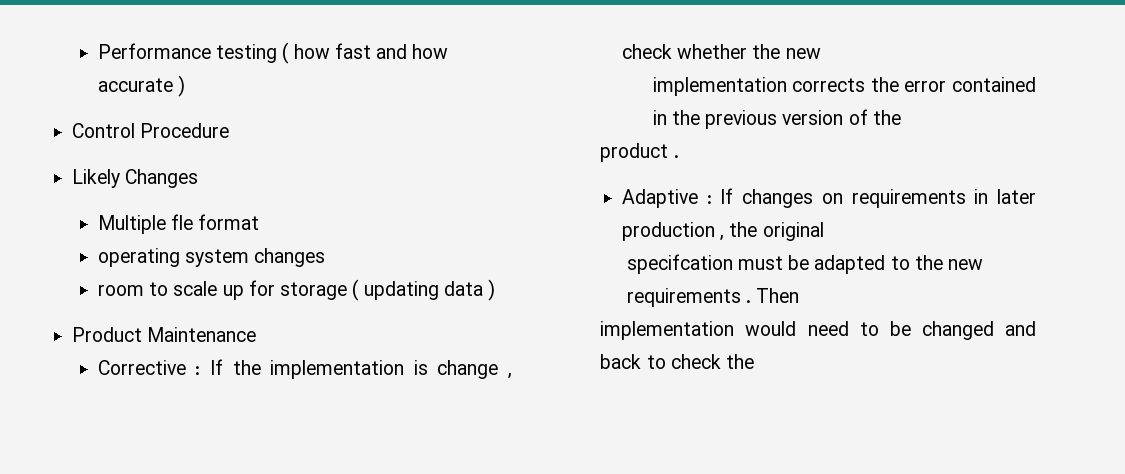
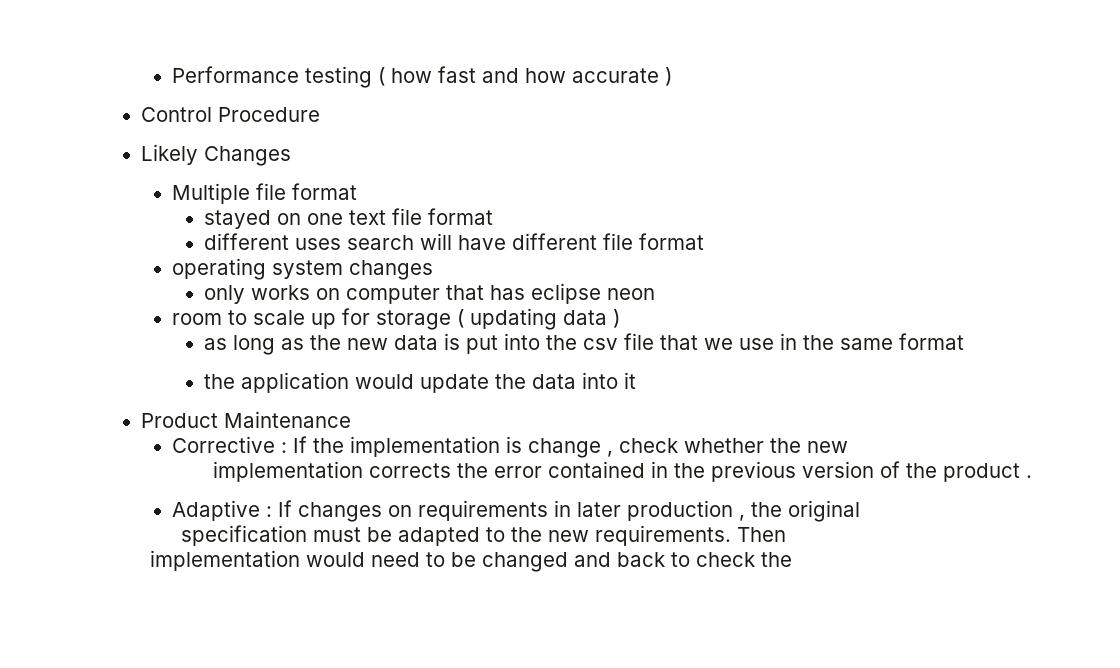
[171,214,260,230] [97,248,326,267] fle format // operating system changes -> [256,183,358,200] [203,208,493,229] [203,233,704,250] [172,258,434,280] [203,283,655,304] file format // stayed on one text file format // different uses search will have different file format // operating system changes // only works on computer that has eclipse neon
(496, 290) none -> [203,333,964,355] [203,372,636,393] // as long as the new data is put into the csv file that we use in the same format // the application would update the data into it
(901, 117) // -> (937, 470) none
[626,254,733,274] specifcation -> [181,525,308,546] specification
[626,288,751,307] requirements . -> [595,525,732,546] requirements.

